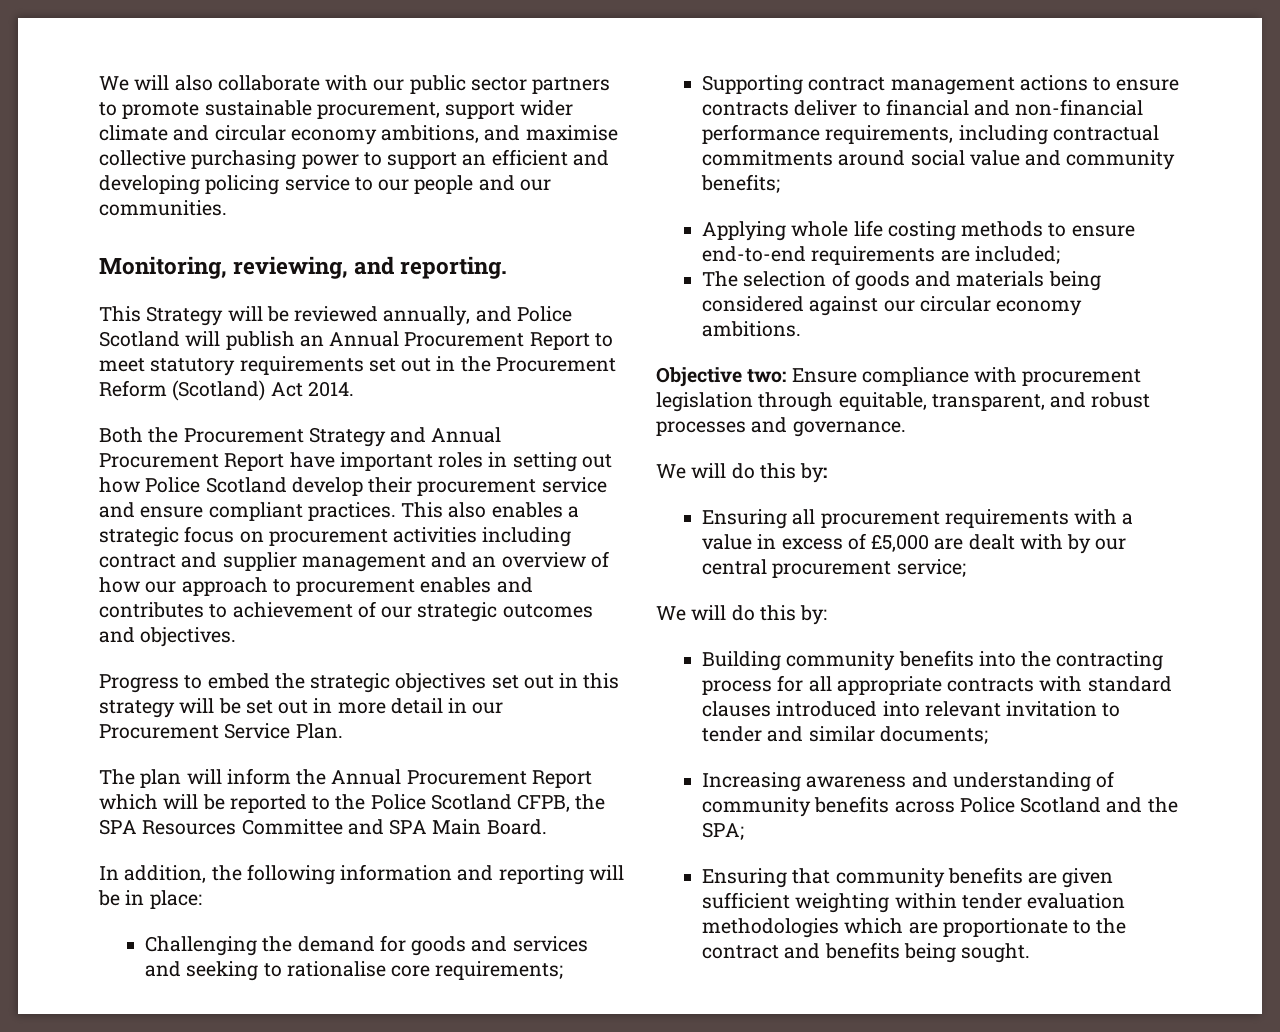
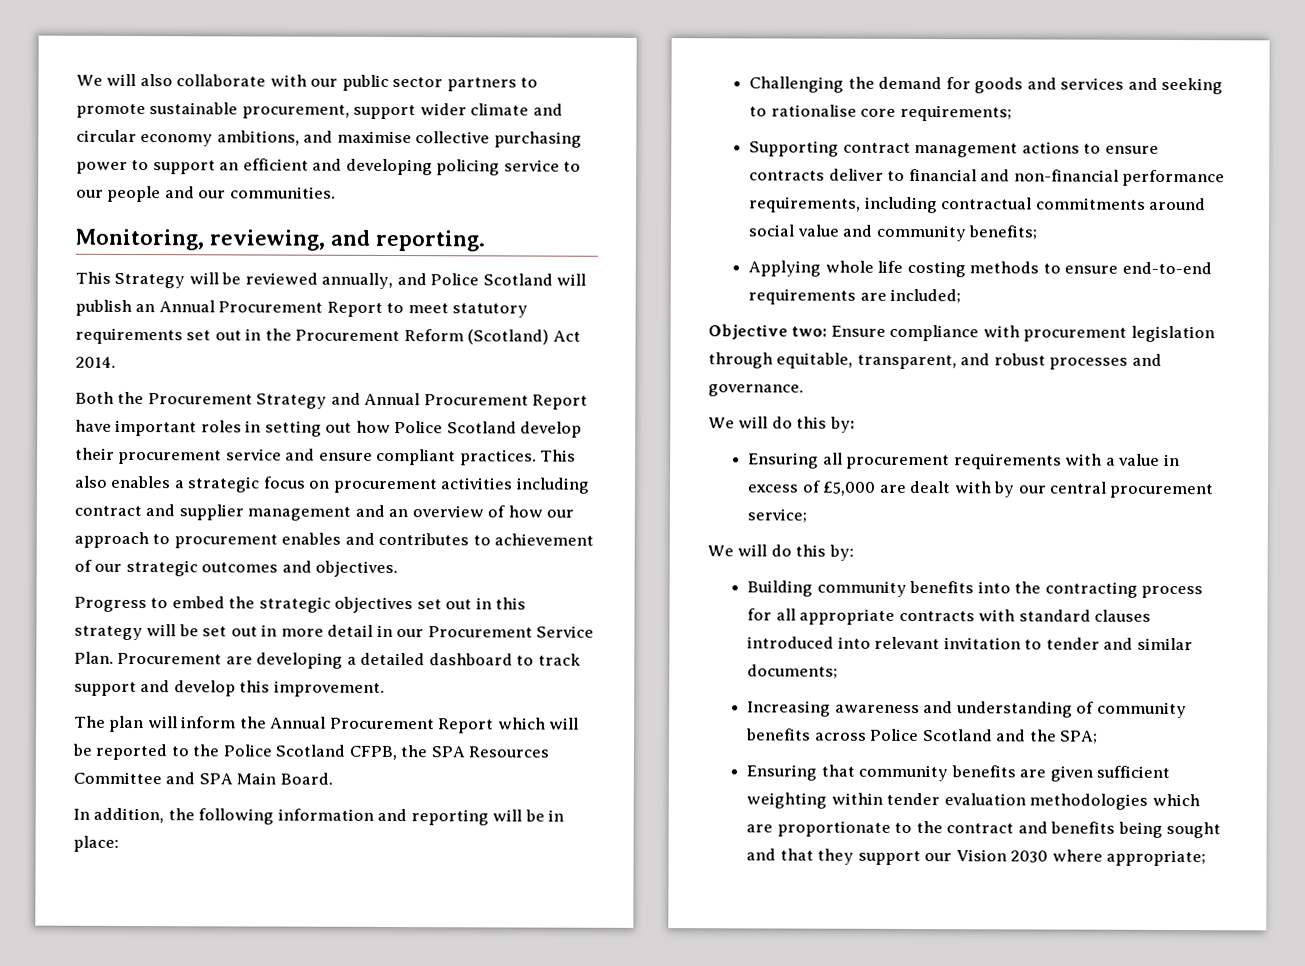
(343, 731) none -> [117,652,581,669] [74,680,385,697] Procurement are developing a detailed dashboard to track support and develop this improvement.
[701,270,1101,291] [701,296,1083,316] [701,321,801,337] // The selection of goods and materials being considered against our circular economy ambitions. -> (962, 296) none
[961,943,1031,963] sought. -> [1165,821,1221,839] [746,848,1206,867] sought and that they support our Vision 2030 where appropriate;

